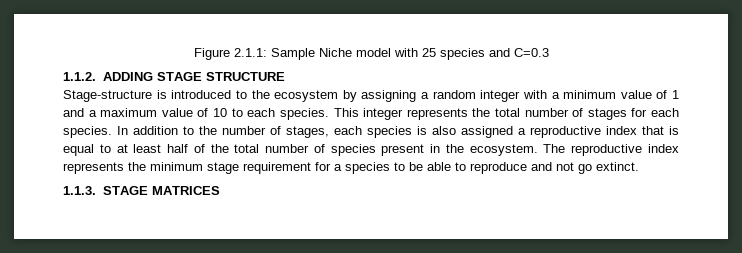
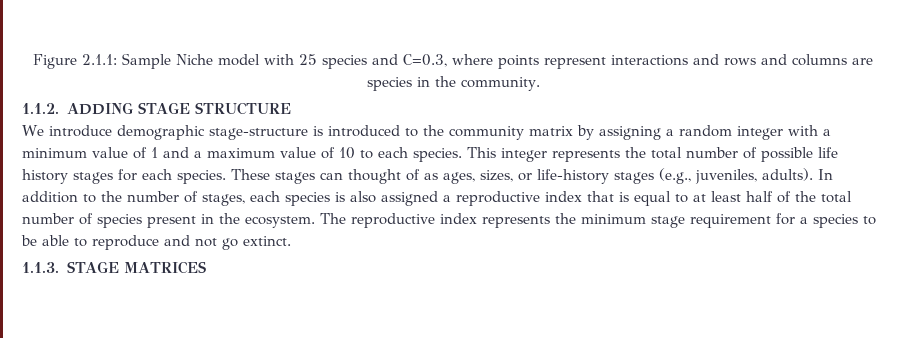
[513,48,549,57] C=0.3 -> [403,54,873,69] [366,76,540,91] C=0.3, where points represent interactions and rows and columns are species in the community.
[63,90,152,102] Stage-structure -> [22,125,308,140] We introduce demographic stage-structure
[274,90,339,102] ecosystem -> [448,126,573,140] community matrix
(584, 112) none -> [761,147,838,162] [22,169,68,184] possible life history
(112, 132) none -> [231,168,813,184] These stages can thought of as ages, sizes, or life-history stages (e.g., juveniles, adults).

